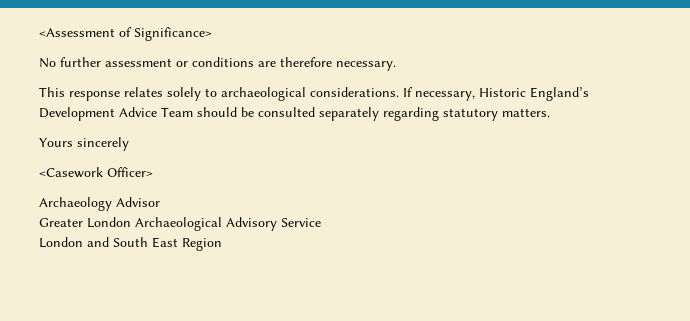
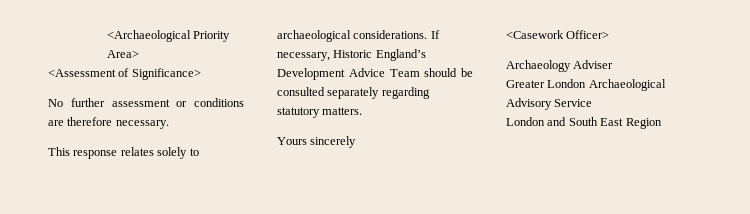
(39, 32) none -> [106,30,231,42] [106,50,139,58] <Archaeological Priority Area> //
[116,197,160,207] Advisor -> [573,60,614,69] Adviser

